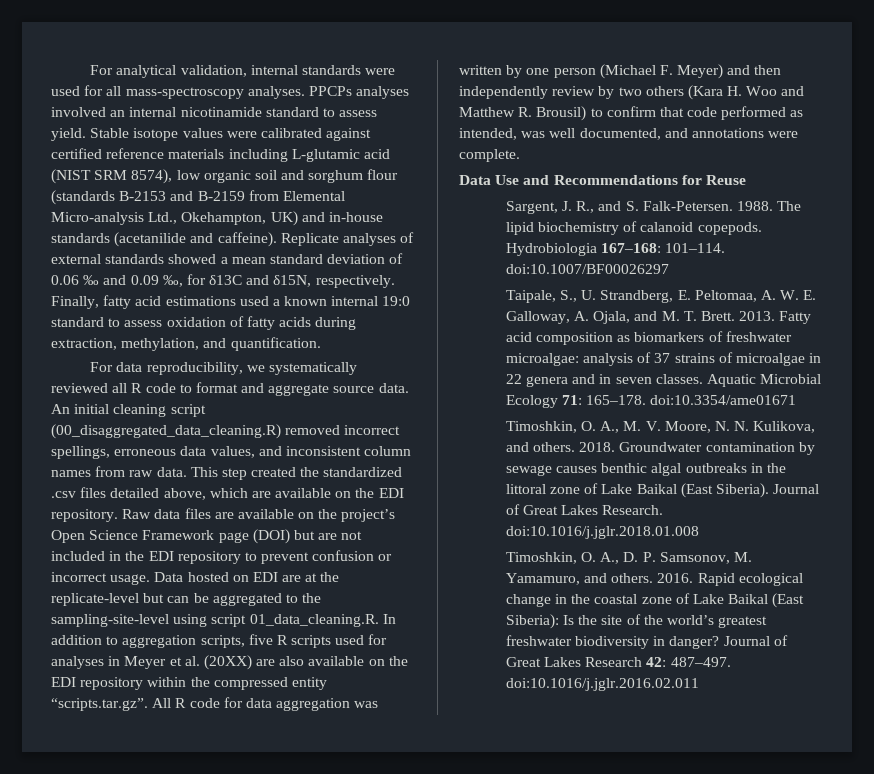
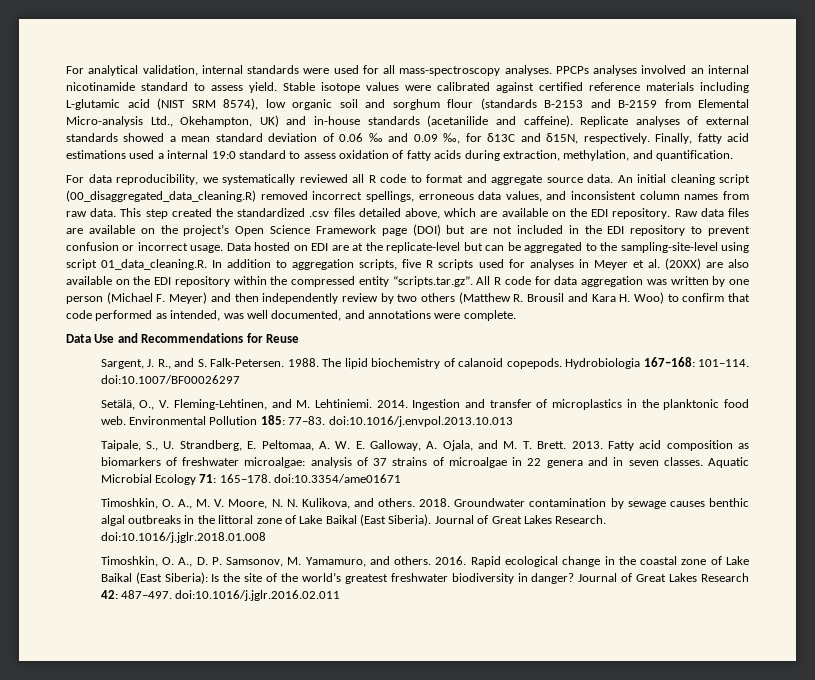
[284,296,328,306] known -> (164, 156) none
[687,85,805,100] [459,106,587,121] (Kara H. Woo and Matthew R. Brousil) -> [458,292,664,304] (Matthew R. Brousil and Kara H. Woo)
(669, 269) none -> [100,399,750,410] [100,415,513,427] // Setälä, O., V. Fleming-Lehtinen, and M. Lehtiniemi. 2014. Ingestion and transfer of microplastics in the planktonic food web. Environmental Pollution 185: 77–83. doi:10.1016/j.envpol.2013.10.013

